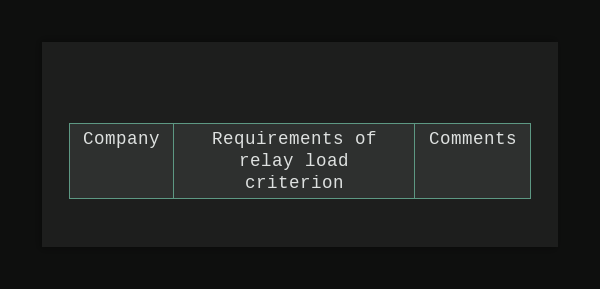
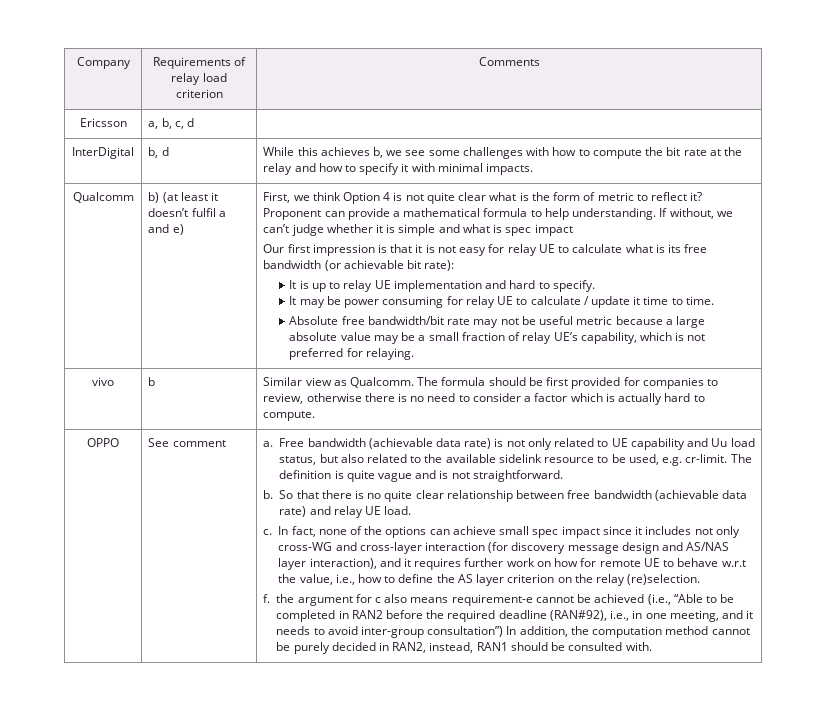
(517, 138) none -> [79,118,127,127] [148,118,194,129] [72,147,134,159] [148,147,169,158] [263,147,743,159] [263,163,534,175] [72,192,134,203] [148,192,218,203] [148,208,226,217] [148,224,184,235] [263,192,703,204] [263,208,733,220] [263,224,573,236] [263,244,708,256] [263,260,455,271] [289,280,595,292] [289,296,714,308] [289,316,705,328] [289,332,706,344] [289,348,414,360] [92,377,114,386] [148,377,156,386] [263,377,719,389] [263,393,705,405] [263,411,316,421] [87,438,119,447] [148,438,226,447] [263,438,755,450] [279,454,752,466] [279,470,563,482] [263,490,748,502] [279,506,412,518] [263,526,740,538] [278,542,730,554] [278,558,746,570] [278,574,701,586] [263,594,735,606] [276,610,754,622] [276,626,750,638] [276,642,652,654] // Ericsson | a, b, c, d | // InterDigital | b, d | While this achieves b, we see some challenges with how to compute the bit rate at the relay and how to specify it with minimal impacts. // Qualcomm | b) (at least it doesn’t fulfil a and e) | First, we think Option 4 is not quite clear what is the form of metric to reflect it? Proponent can provide a mathematical formula to help understanding. If without, we can’t judge whether it is simple and what is spec impact // Our first impression is that it is not easy for relay UE to calculate what is its free bandwidth (or achievable bit rate): // It is up to relay UE implementation and hard to specify. // It may be power consuming for relay UE to calculate / update it time to time. // Absolute free bandwidth/bit rate may not be useful metric because a large absolute value may be a small fraction of relay UE’s capability, which is not preferred for relaying. // vivo | b | Similar view as Qualcomm. The formula should be first provided for companies to review, otherwise there is no need to consider a factor which is actually hard to compute. // OPPO | See comment | a. Free bandwidth (achievable data rate) is not only related to UE capability and Uu load status, but also related to the available sidelink resource to be used, e.g. cr-limit. The definition is quite vague and is not straightforward. // b. So that there is no quite clear relationship between free bandwidth (achievable data rate) and relay UE load. // c. In fact, none of the options can achieve small spec impact since it includes not only cross-WG and cross-layer interaction (for discovery message design and AS/NAS layer interaction), and it requires further work on how for remote UE to behave w.r.t the value, i.e., how to define the AS layer criterion on the relay (re)selection. // f. the argument for c also means requirement-e cannot be achieved (i.e., “Able to be completed in RAN2 before the required deadline (RAN#92), i.e., in one meeting, and it needs to avoid inter-group consultation”) In addition, the computation method cannot be purely decided in RAN2, instead, RAN1 should be consulted with.

